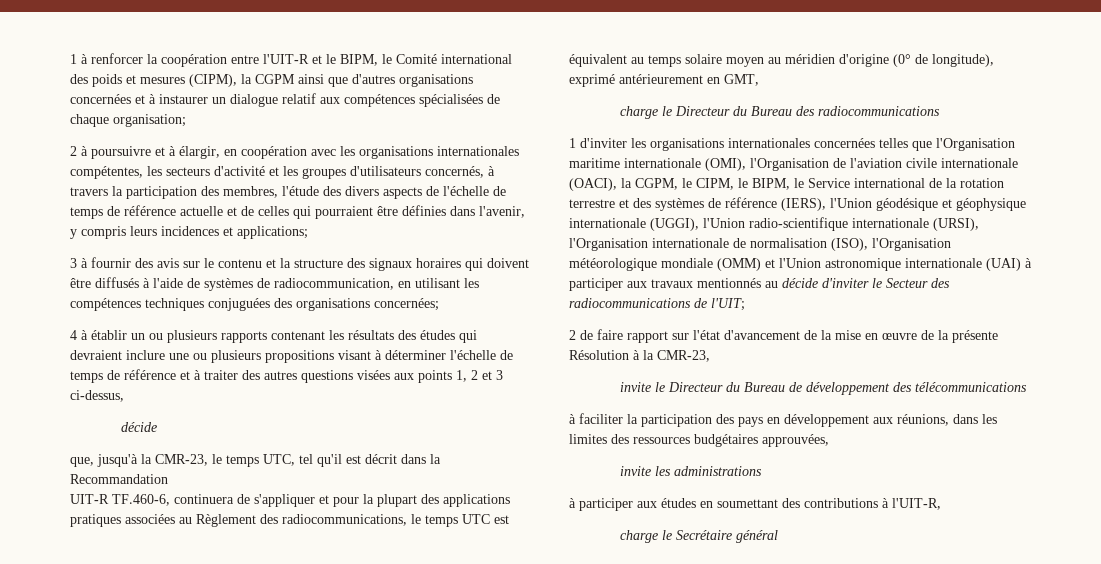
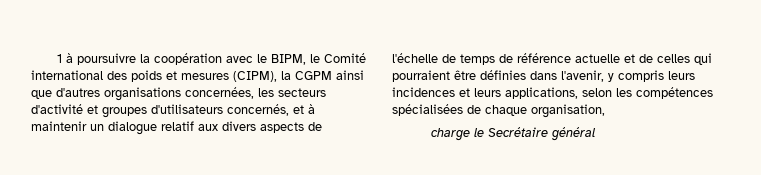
[91,53,143,64] renforcer -> [76,53,136,65] poursuivre
[231,54,322,64] entre l'UIT-R et -> [225,56,253,63] avec
[70,94,208,104] concernées et à instaurer -> [185,87,326,99] [31,104,315,118] [31,121,87,131] concernées, les secteurs d'activité et groupes d'utilisateurs concernés, et à maintenir
[344,94,500,107] [70,114,186,127] [70,146,519,159] [70,166,495,179] [70,186,341,199] compétences spécialisées de chaque organisation; // 2 à poursuivre et à élargir, en coopération avec les organisations internationales compétentes, les secteurs d'activité et les groupes d'utilisateurs concernés, à travers la participation des membres, l'étude des -> (218, 127) none
[237,226,308,239] [70,257,529,271] [70,277,479,291] [70,298,439,311] [70,330,477,343] [70,350,513,363] [70,369,503,383] [70,390,124,402] [121,422,158,432] [70,454,441,467] [70,474,168,484] [70,494,510,507] [70,514,509,527] [569,54,994,67] [569,74,759,87] [620,106,941,119] [569,138,1015,151] [569,158,1018,171] [569,178,1004,191] [569,197,1026,211] [569,217,979,231] [569,238,951,251] [569,258,1032,271] [569,278,950,291] [569,298,745,311] [569,329,998,343] [569,350,710,362] [620,382,1028,395] [569,413,997,427] [569,434,829,447] [620,466,763,476] [569,498,941,511] applications; // 3 à fournir des avis sur le contenu et la structure des signaux horaires qui doivent être diffusés à l'aide de systèmes de radiocommunication, en utilisant les compétences techniques conjuguées des organisations concernées; // 4 à établir un ou plusieurs rapports contenant les résultats des études qui devraient inclure une ou plusieurs propositions visant à déterminer l'échelle de temps de référence et à traiter des autres questions visées aux points 1, 2 et 3 ci-dessus, // décide // que, jusqu'à la CMR-23, le temps UTC, tel qu'il est décrit dans la Recommandation // UIT-R TF.460-6, continuera de s'appliquer et pour la plupart des applications pratiques associées au Règlement des radiocommunications, le temps UTC est équivalent au temps solaire moyen au méridien d'origine (0° de longitude), exprimé antérieurement en GMT, // charge le Directeur du Bureau des radiocommunications // 1 d'inviter les organisations internationales concernées telles que l'Organisation maritime internationale (OMI), l'Organisation de l'aviation civile internationale (OACI), la CGPM, le CIPM, le BIPM, le Service international de la rotation terrestre et des systèmes de référence (IERS), l'Union géodésique et géophysique internationale (UGGI), l'Union radio-scientifique internationale (URSI), l'Organisation internationale de normalisation (ISO), l'Organisation météorologique mondiale (OMM) et l'Union astronomique internationale (UAI) à participer aux travaux mentionnés au décide d'inviter le Secteur des radiocommunications de l'UIT; // 2 de faire rapport sur l'état d'avancement de la mise en œuvre de la présente Résolution à la CMR-23, // invite le Directeur du Bureau de développement des télécommunications // à faciliter la participation des pays en développement aux réunions, dans les limites des ressources budgétaires approuvées, // invite les administrations // à participer aux études en soumettant des contributions à l'UIT-R, -> [474,87,713,99] [392,104,605,118] leurs applications, selon les compétences spécialisées de chaque organisation,

